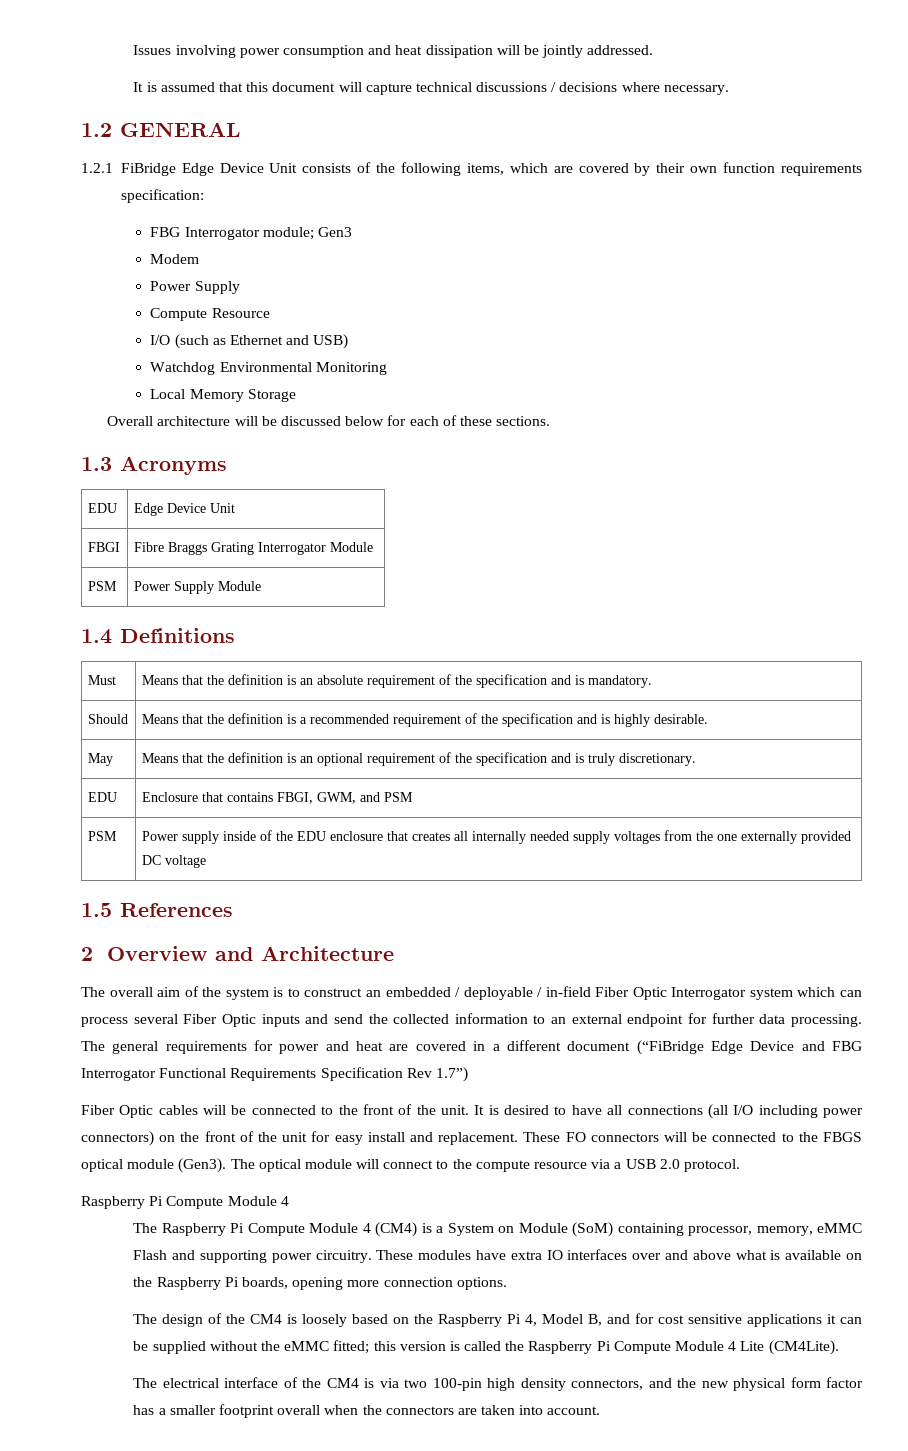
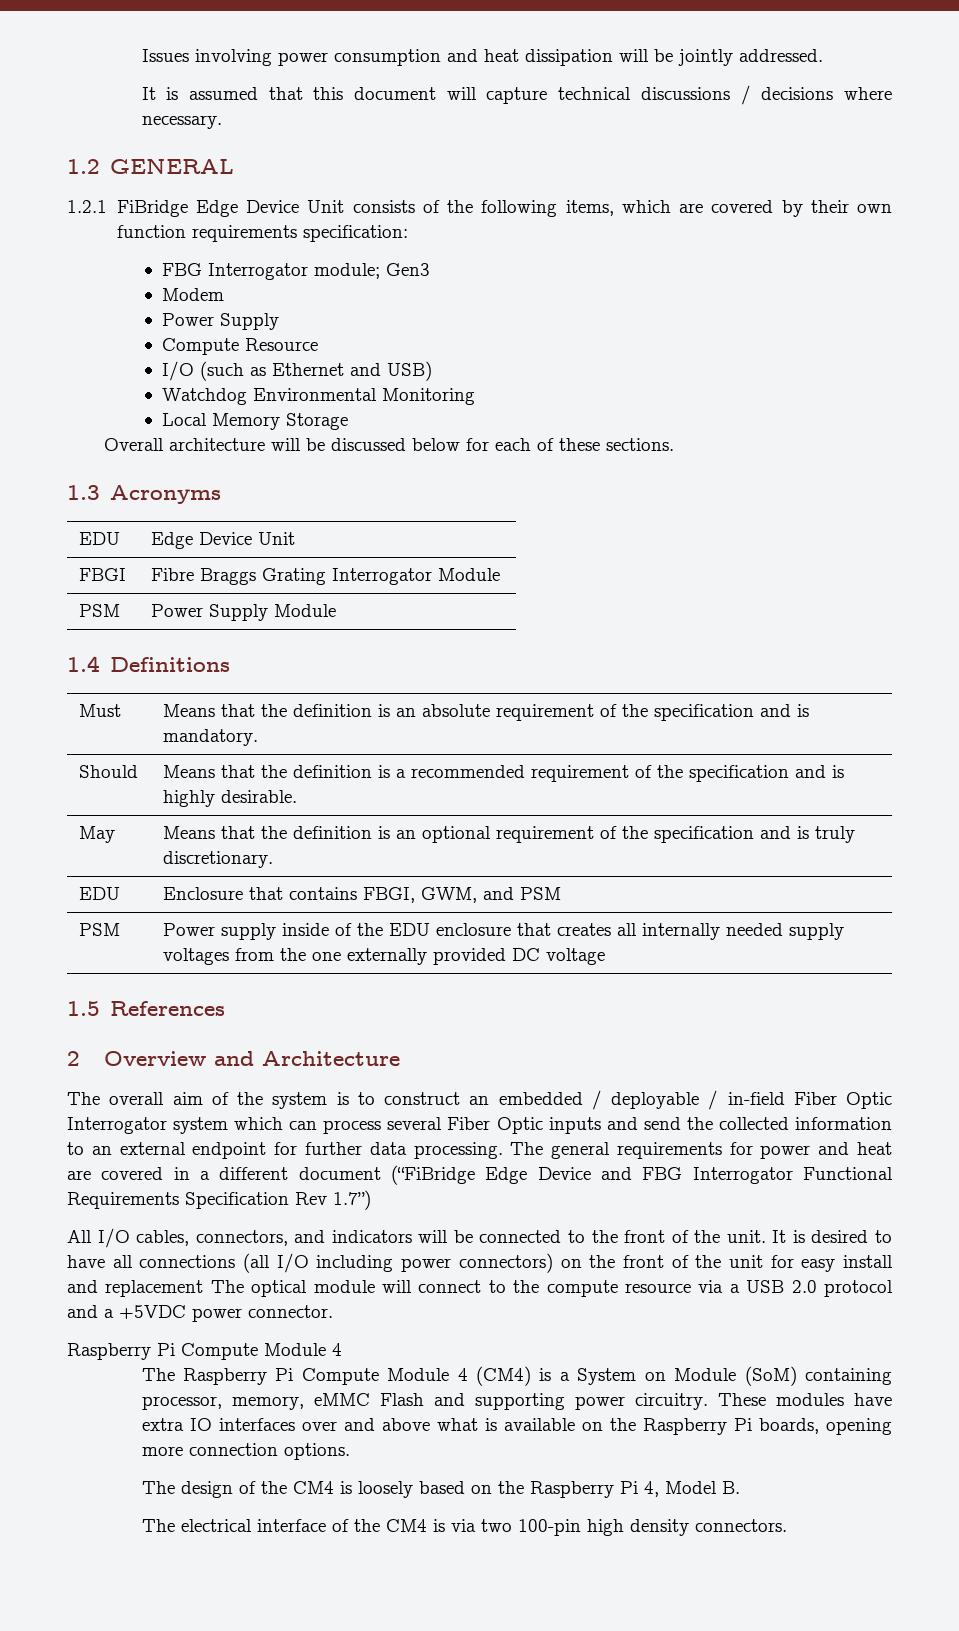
[81,1105,198,1118] Fiber Optic cables -> [67,1228,412,1248] All I/O cables, connectors, and indicators
[438,1132,863,1145] [81,1158,227,1173] replacement. These FO connectors will be connected to the FBGS optical module (Gen3). -> [105,1280,204,1297] replacement
[683,1159,740,1172] protocol. -> [823,1280,893,1297] [67,1305,333,1322] protocol and a +5VDC power connector.
[588,1313,863,1327] [133,1340,839,1355] B, and for cost sensitive applications it can be supplied without the eMMC fitted; this version is called the Raspberry Pi Compute Module 4 Lite (CM4Lite). -> [721,1481,740,1494] B.
[571,1377,863,1391] [133,1404,601,1418] connectors, and the new physical form factor has a smaller footprint overall when the connectors are taken into account. -> [694,1519,787,1532] connectors.

